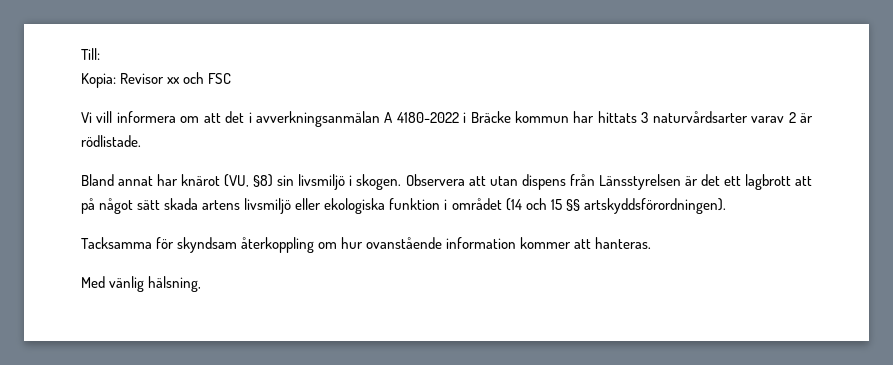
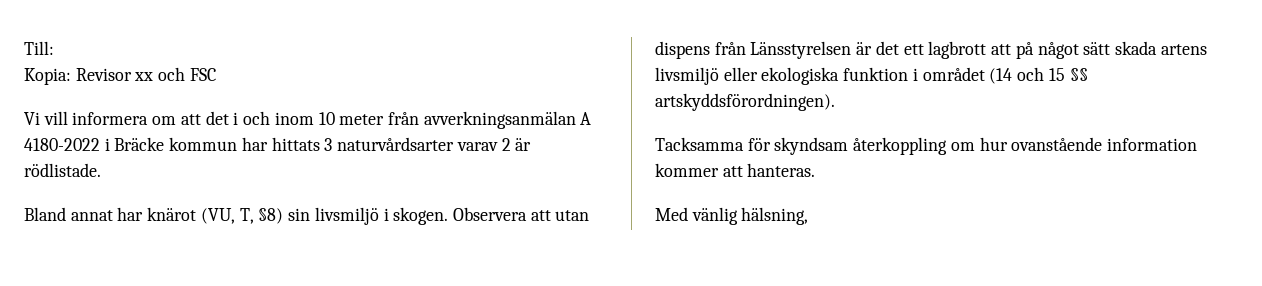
(252, 117) none -> [243,111,419,125] och inom 10 meter från
(250, 180) none -> [239,208,254,224] T,

